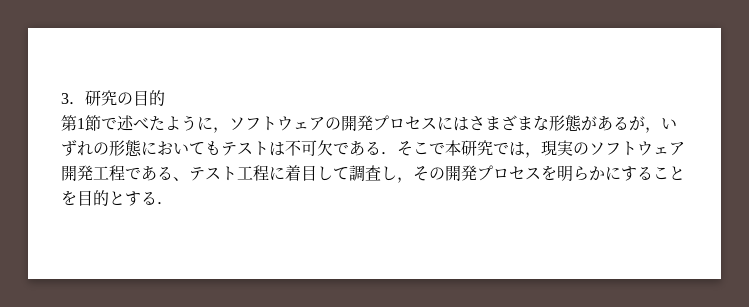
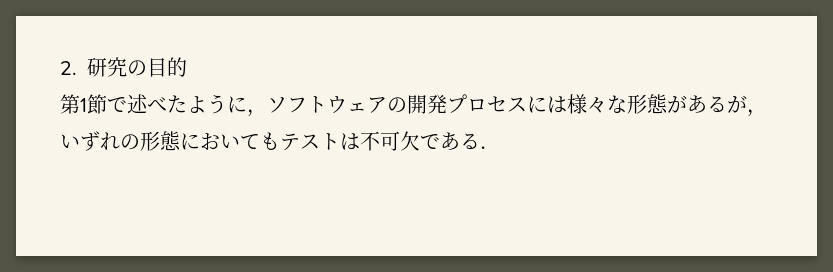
[61,93,85,105] 3． -> [60,61,77,75] 2.
[469,115,533,131] さまざま -> [567,94,607,114] 様々
[397,140,685,158] [61,165,685,183] [61,190,173,206] そこで本研究では，現実のソフトウェア開発工程である、テスト工程に着目して調査し，その開発プロセスを明らかにすることを目的とする． -> (500, 147) none

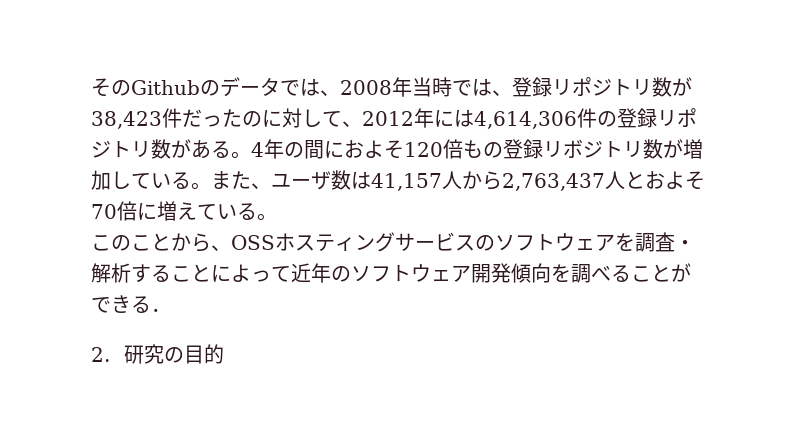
[60,57,187,77] [60,94,767,117] [60,131,500,151] 2.研究の目的 // 第1節で述べたように，ソフトウェアの開発プロセスには様々な形態があるが，いずれの形態においてもテストは不可欠である． -> [91,77,692,97] [91,108,697,129] [91,139,703,159] [91,170,705,191] [91,201,277,221] [91,232,695,252] [91,263,691,283] [91,295,171,313] [91,344,225,364] そのGithubのデータでは、2008年当時では、登録リポジトリ数が38,423件だったのに対して、2012年には4,614,306件の登録リポジトリ数がある。4年の間におよそ120倍もの登録リボジトリ数が増加している。また、ユーザ数は41,157人から2,763,437人とおよそ70倍に増えている。 // このことから、OSSホスティングサービスのソフトウェアを調査・解析することによって近年のソフトウェア開発傾向を調べることができる． // 2.研究の目的

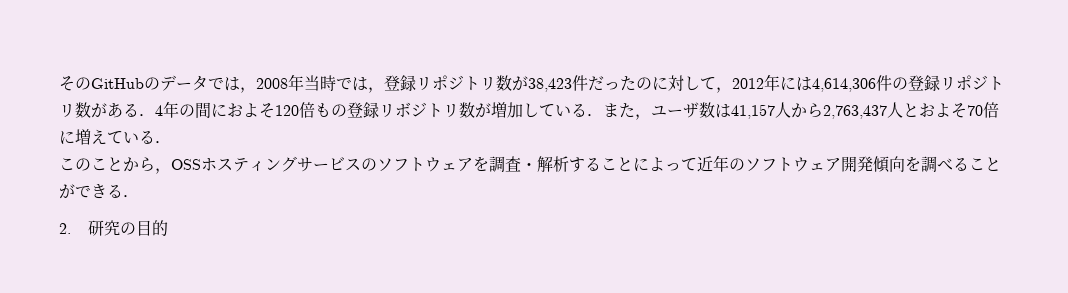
[131,80,200,95] Github -> [91,78,144,89] GitHub
[320,90,340,96] 、 -> [240,87,256,93] ，
[492,90,512,96] 、 -> [368,87,384,93] ，
[342,121,362,127] 、 -> [716,87,732,93] ，
[231,151,251,159] 。 -> [139,114,155,117] ．
[191,171,271,190] 。また、 -> [587,103,651,120] ．また，
[257,213,277,221] 。 -> [155,141,171,144] ．
[211,245,231,251] 、 -> [155,168,171,174] ，

